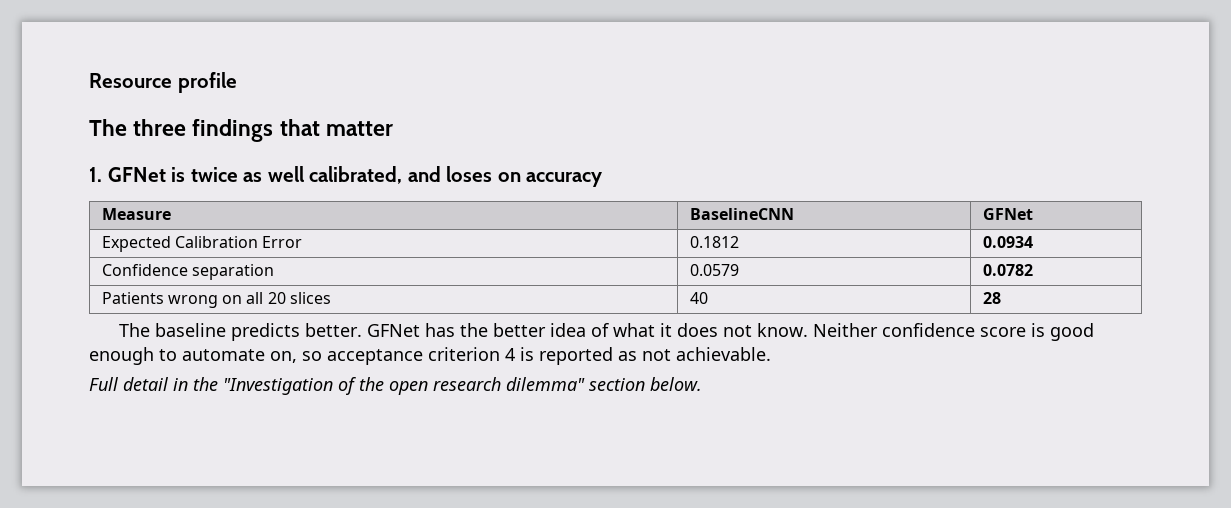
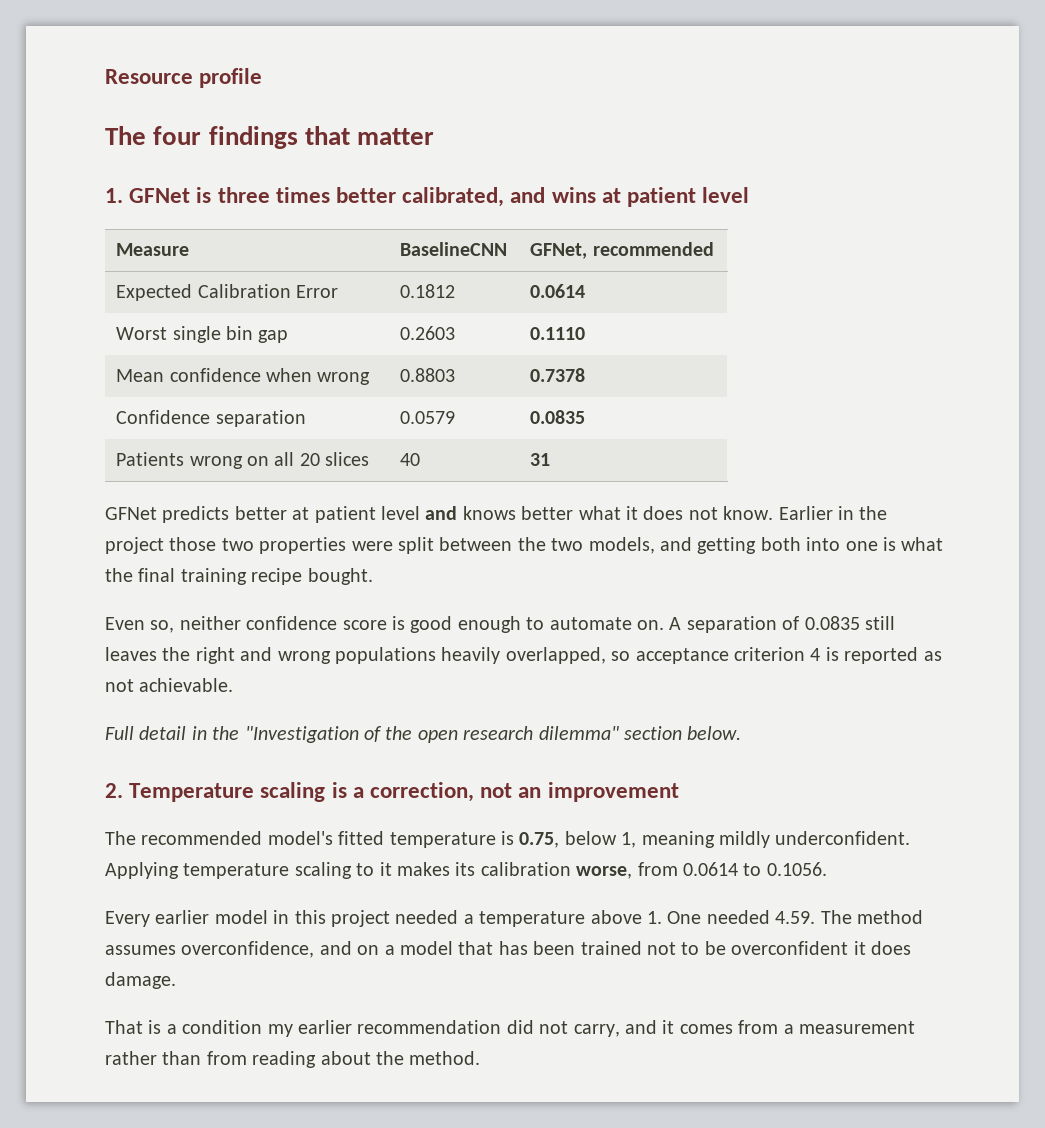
[133,119,187,136] three -> [153,126,202,145] four
[190,166,603,187] twice as well calibrated, and loses on accuracy -> [217,187,750,207] three times better calibrated, and wins at patient level
[982,208,1033,220] GFNet -> [530,242,714,259] GFNet, recommended
[982,236,1033,248] 0.0934 -> [530,284,586,298] [116,326,289,343] [400,326,456,340] [530,327,586,340] [116,368,371,385] [400,368,456,382] [530,368,586,382] 0.0614 // Worst single bin gap | 0.2603 | 0.1110 // Mean confidence when wrong | 0.8803 | 0.7378
[982,264,1033,276] 0.0782 -> [530,410,586,424] 0.0835
[982,292,1001,304] [118,323,609,341] 28 // The baseline predicts better. GFNet has the better idea of -> [530,453,551,466] [105,506,574,523] 31 // GFNet predicts better at patient level and knows better
[812,323,878,337] Neither -> [778,506,888,520] [105,537,944,554] [105,568,373,585] [105,616,241,633] Earlier in the project those two properties were split between the two models, and getting both into one is what the final training recipe bought. // Even so, neither
[270,351,297,363] on, -> [636,616,895,633] [105,647,606,664] on. A separation of 0.0835 still leaves the right and wrong populations heavily overlapped,
(702, 384) none -> [105,782,679,802] [105,831,911,848] [105,862,827,879] [105,910,923,927] [105,941,911,958] [105,972,176,989] [105,1020,915,1037] [105,1051,481,1068] // 2. Temperature scaling is a correction, not an improvement // The recommended model's fitted temperature is 0.75, below 1, meaning mildly underconfident. Applying temperature scaling to it makes its calibration worse, from 0.0614 to 0.1056. // Every earlier model in this project needed a temperature above 1. One needed 4.59. The method assumes overconfidence, and on a model that has been trained not to be overconfident it does damage. // That is a condition my earlier recommendation did not carry, and it comes from a measurement rather than from reading about the method.

